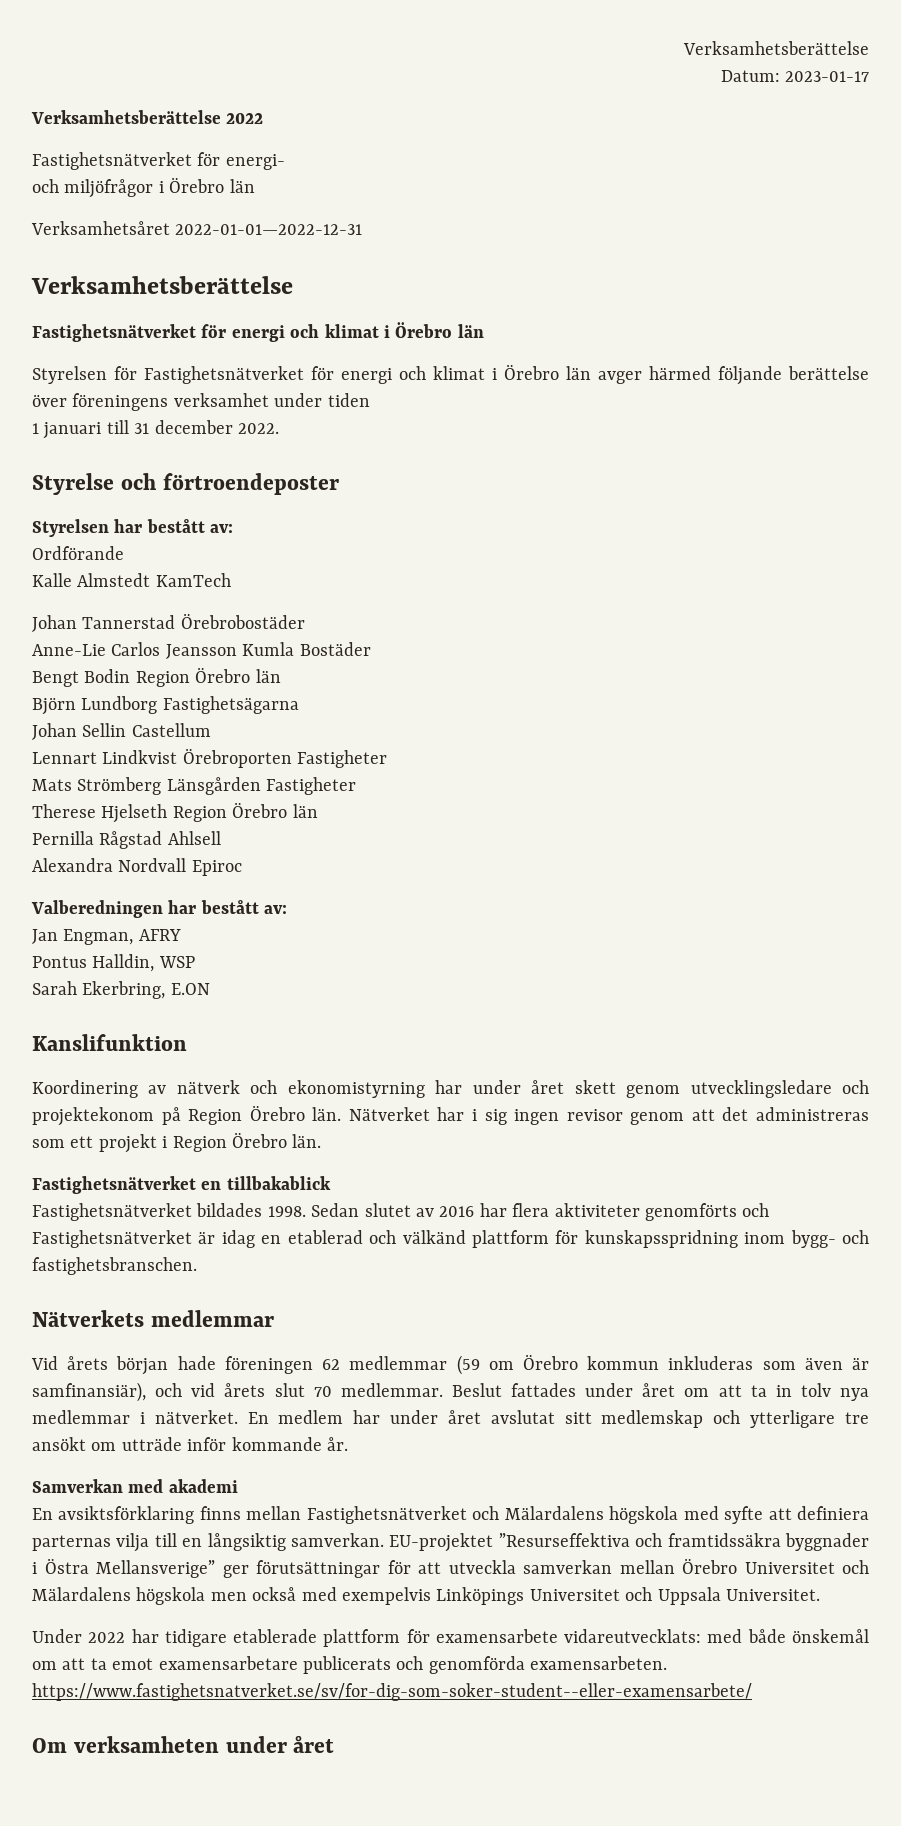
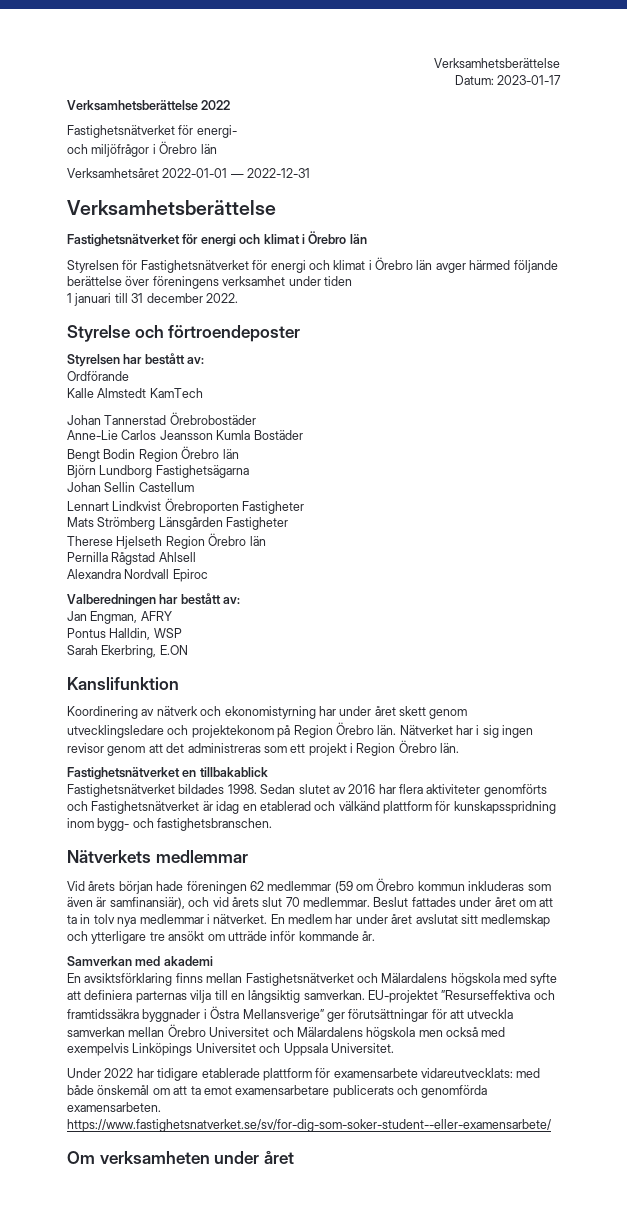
[175,224,363,235] 2022-01-01—2022-12-31 -> [162,168,311,178] 2022-01-01 — 2022-12-31

